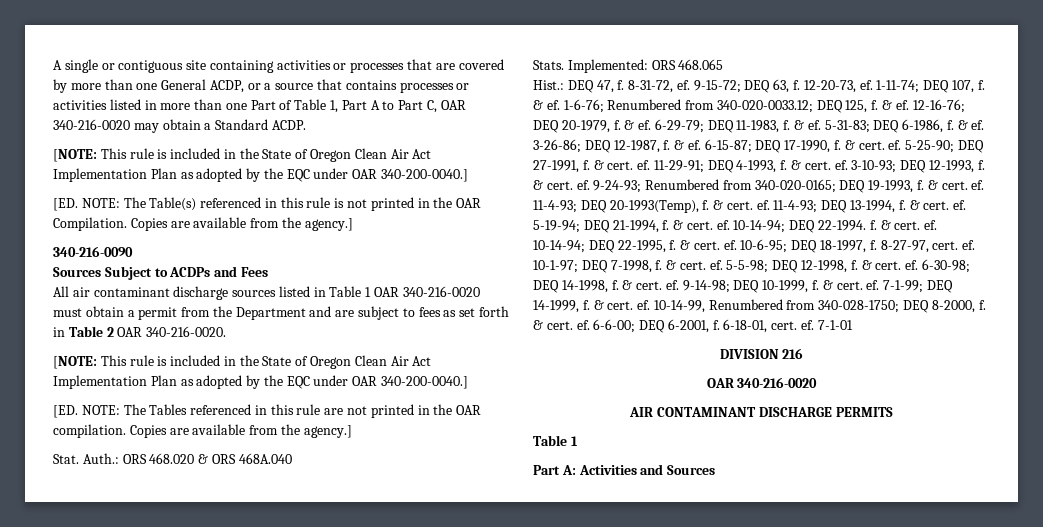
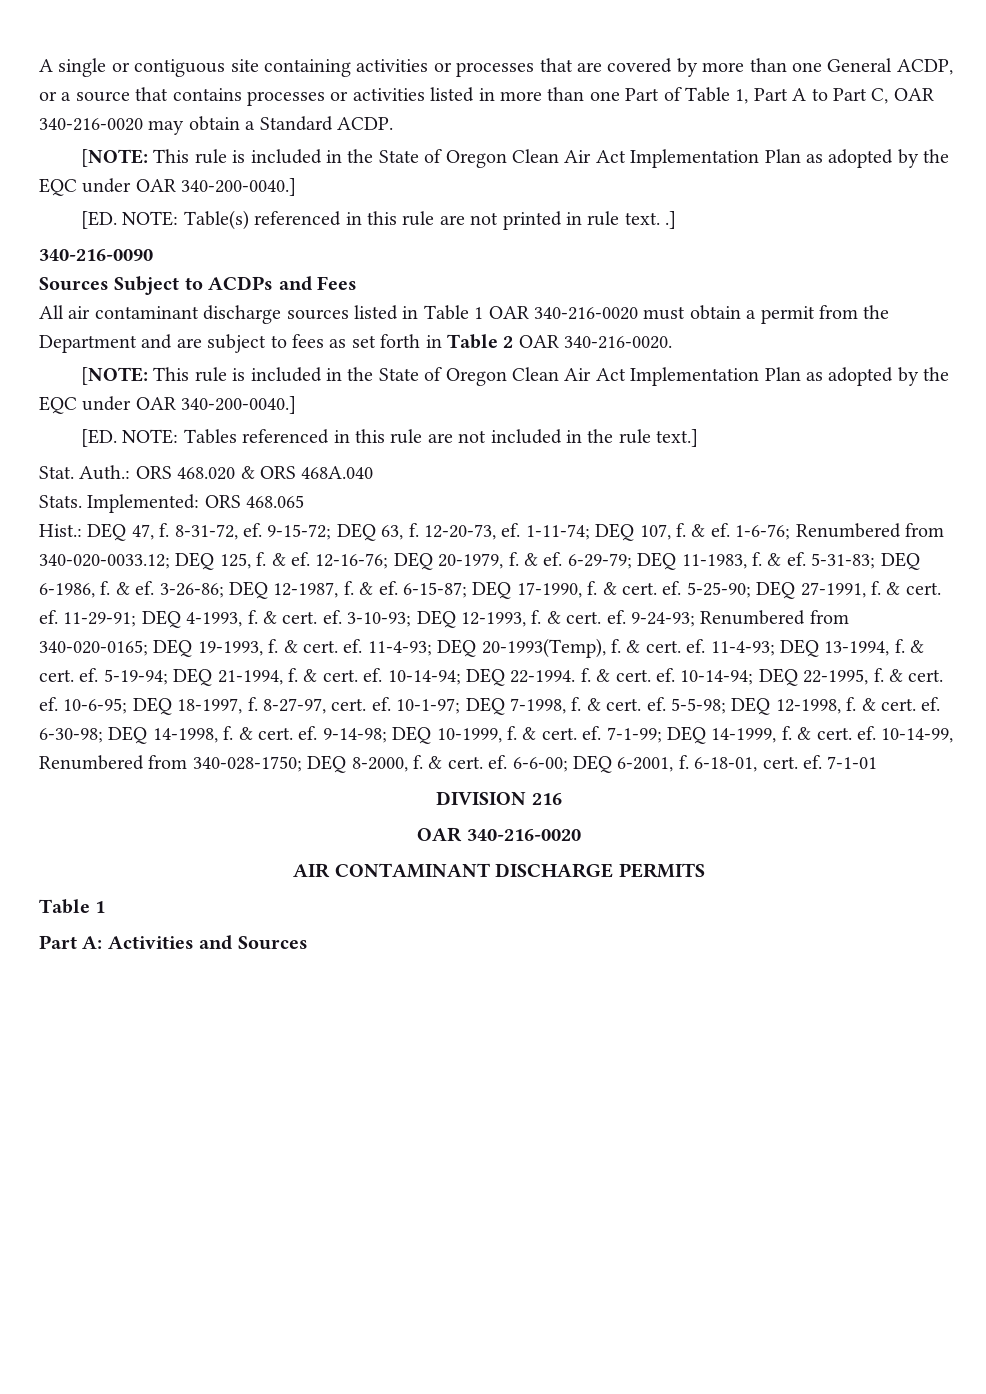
[123,197,146,208] The -> (179, 218) none
[334,197,482,211] [53,217,353,231] is not printed in the OAR Compilation. Copies are available from the agency.] -> [439,211,677,230] are not printed in rule text. .]
[123,404,146,415] The -> (179, 436) none
[370,404,482,418] [53,424,352,438] printed in the OAR compilation. Copies are available from the agency.] -> [490,429,699,447] included in the rule text.]

